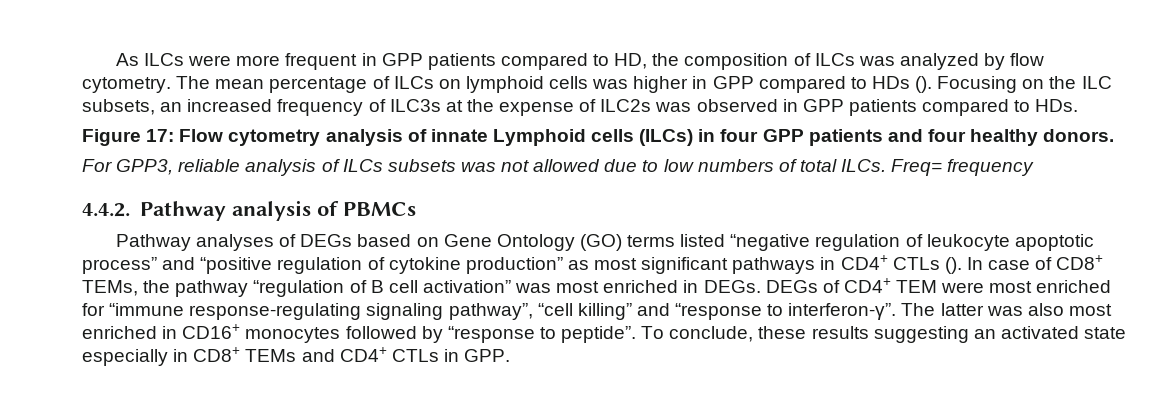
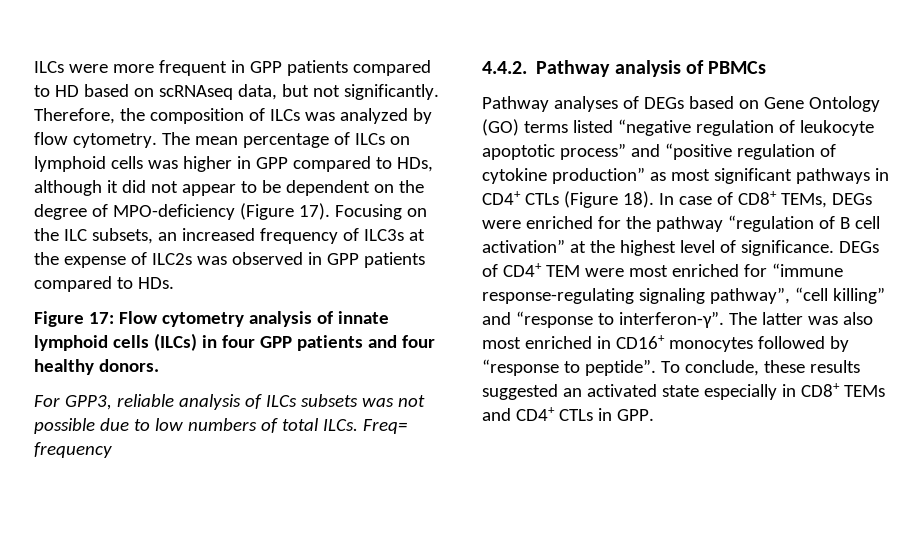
[115,53,139,66] As -> (34, 67) none
[614,53,648,69] HD, -> [54,84,439,100] [34,108,115,124] HD based on scRNAseq data, but not significantly. Therefore,
[871,76,933,93] HDs (). -> [396,157,433,172] [34,180,424,196] [34,203,330,220] HDs, although it did not appear to be dependent on the degree of MPO-deficiency (Figure 17).
[492,129,586,146] Lymphoid -> [34,335,108,351] lymphoid
[533,159,601,172] allowed -> [34,418,95,434] possible
[944,257,962,274] (). -> [563,191,654,208] (Figure 18).
(138, 288) none -> [831,193,872,205] [482,216,621,229] DEGs were enriched for
[515,280,761,293] was most enriched in DEGs. -> [569,240,834,256] at the highest level of significance.
[873,326,969,343] suggesting -> [482,384,558,400] suggested

